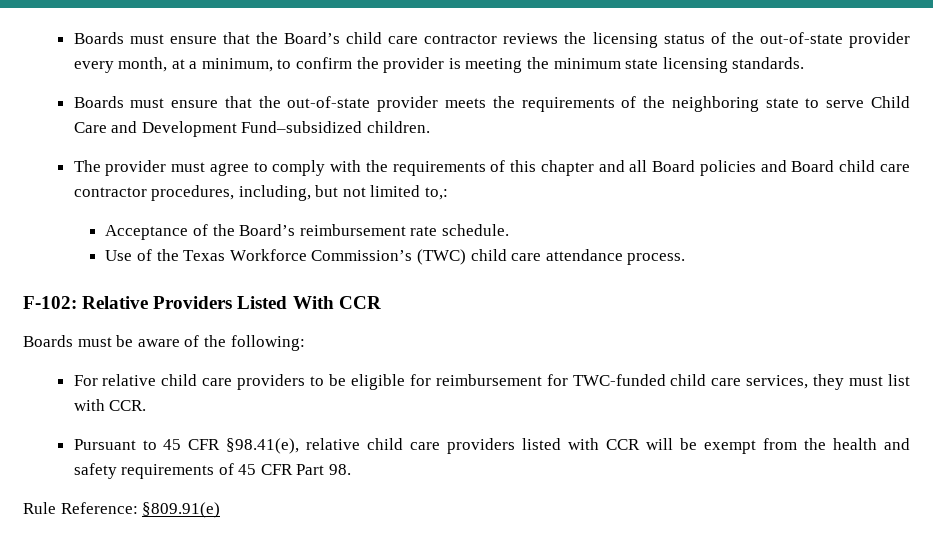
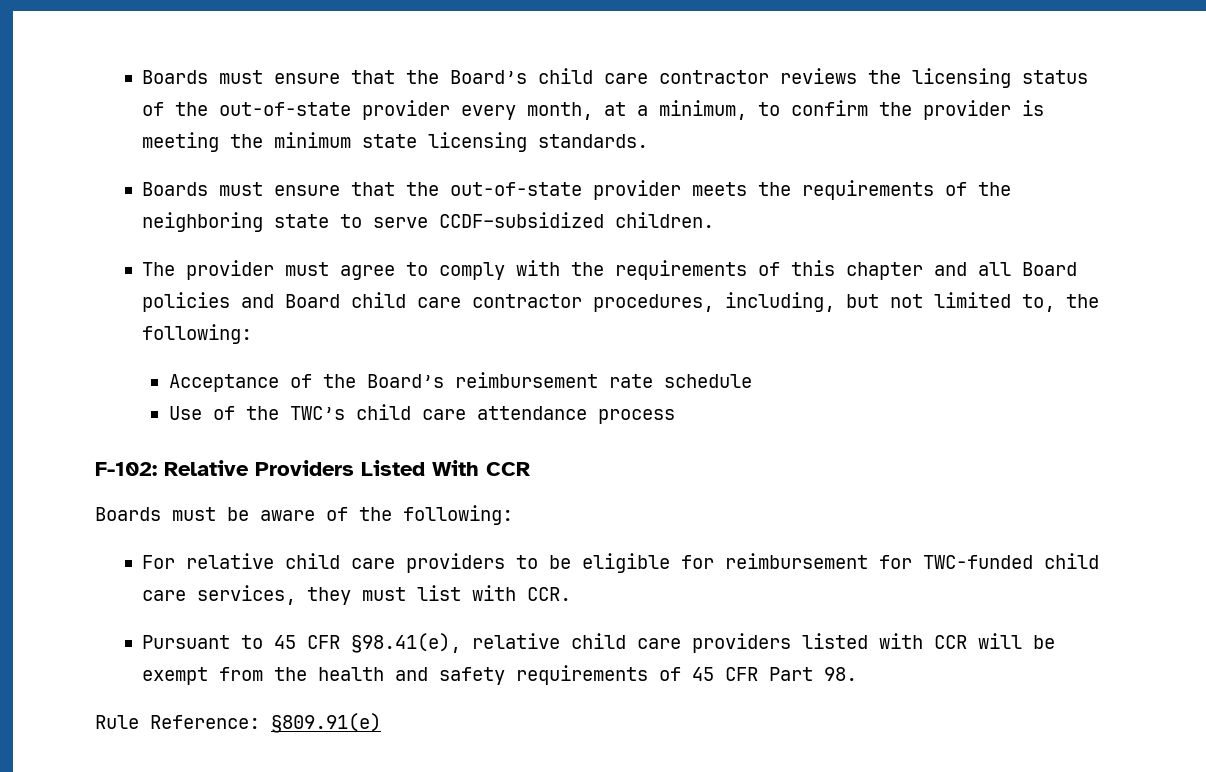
[871,96,911,108] [73,121,363,137] Child Care and Development Fund–subsidized -> [439,212,605,228] CCDF–subsidized
[425,187,449,200] to,: -> [1022,294,1100,312] [142,324,253,344] to, the following:
[441,224,509,236] schedule. -> [663,374,752,388] schedule
[183,249,466,265] Texas Workforce Commission’s (TWC) -> [289,406,345,420] TWC’s
[627,253,686,265] process. -> [597,409,675,424] process

